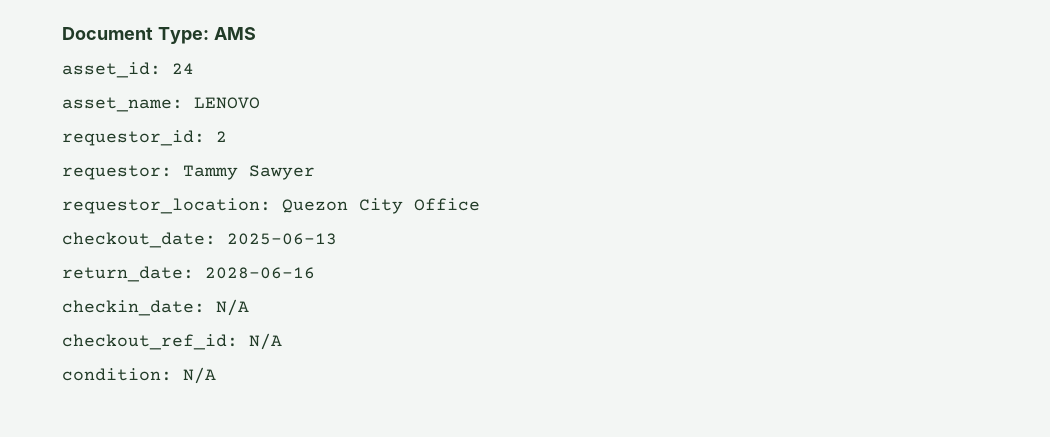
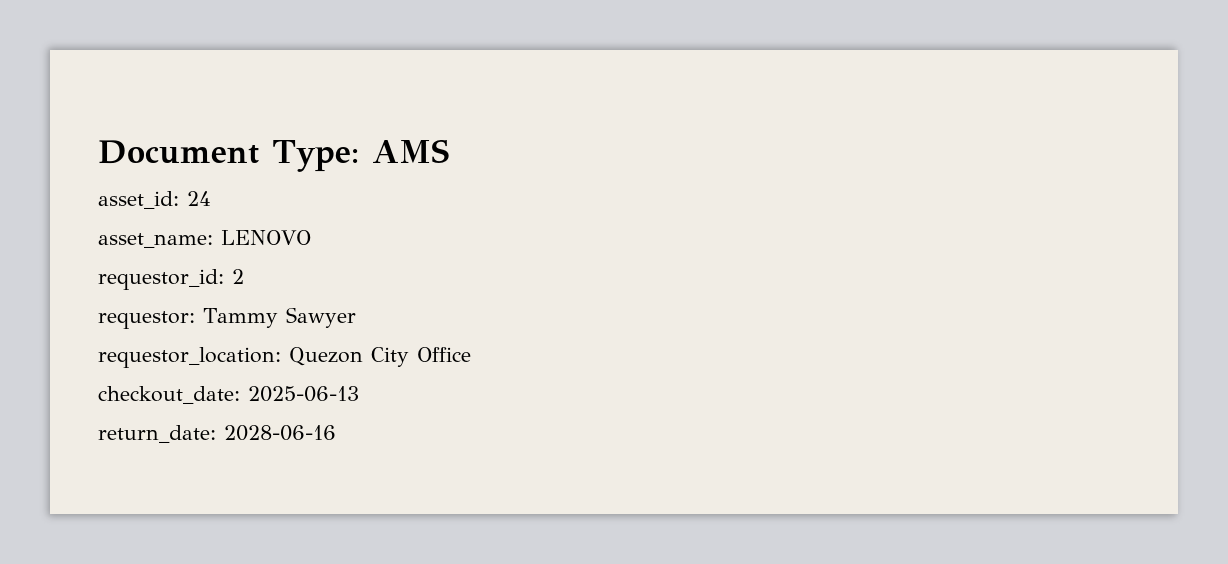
[62,299,249,316] [62,333,282,350] [62,367,216,384] // checkin_date: N/A // checkout_ref_id: N/A // condition: N/A -> (336, 433) none

